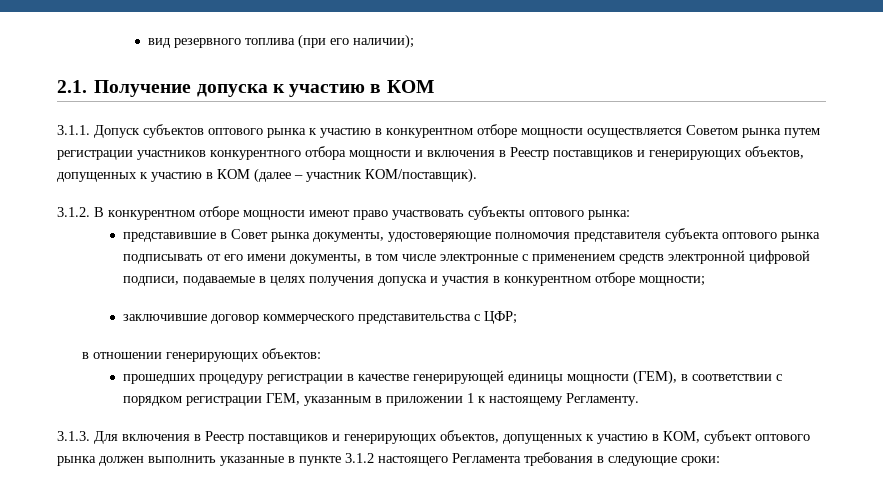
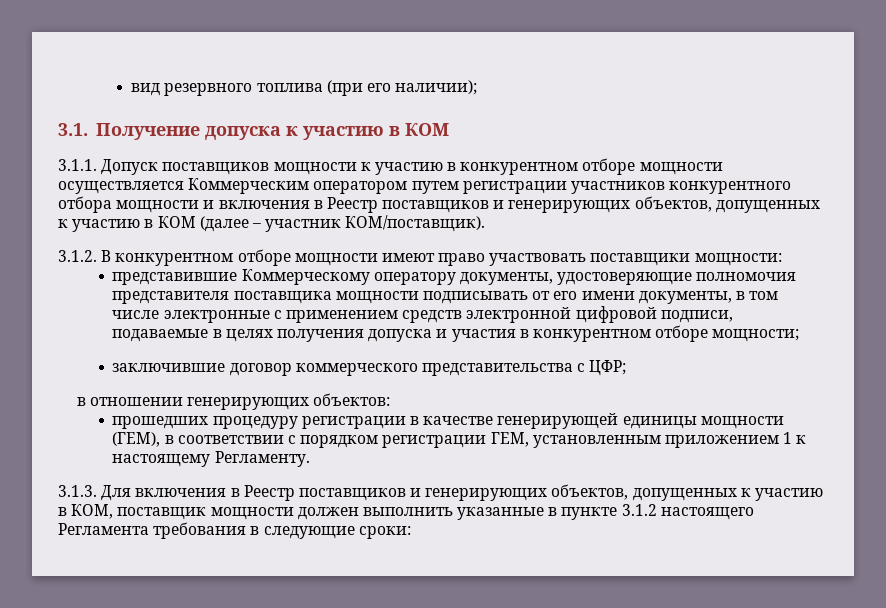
[57,80,87,93] 2.1. -> [58,123,88,136] 3.1.
[143,124,306,138] субъектов оптового рынка -> [162,162,357,175] поставщиков мощности
[686,125,781,138] Советом рынка -> [188,178,408,194] Коммерческим оператором
[468,206,630,220] [123,229,311,242] субъекты оптового рынка: // представившие в Совет рынка -> [590,253,782,266] [112,269,456,285] поставщики мощности: // представившие Коммерческому оператору
[665,228,821,242] субъекта оптового рынка -> [233,291,419,304] поставщика мощности
[304,396,464,406] указанным в приложении -> [532,435,779,448] установленным приложением
[704,430,810,444] [57,456,96,466] субъект оптового рынка -> [117,507,294,520] поставщик мощности

